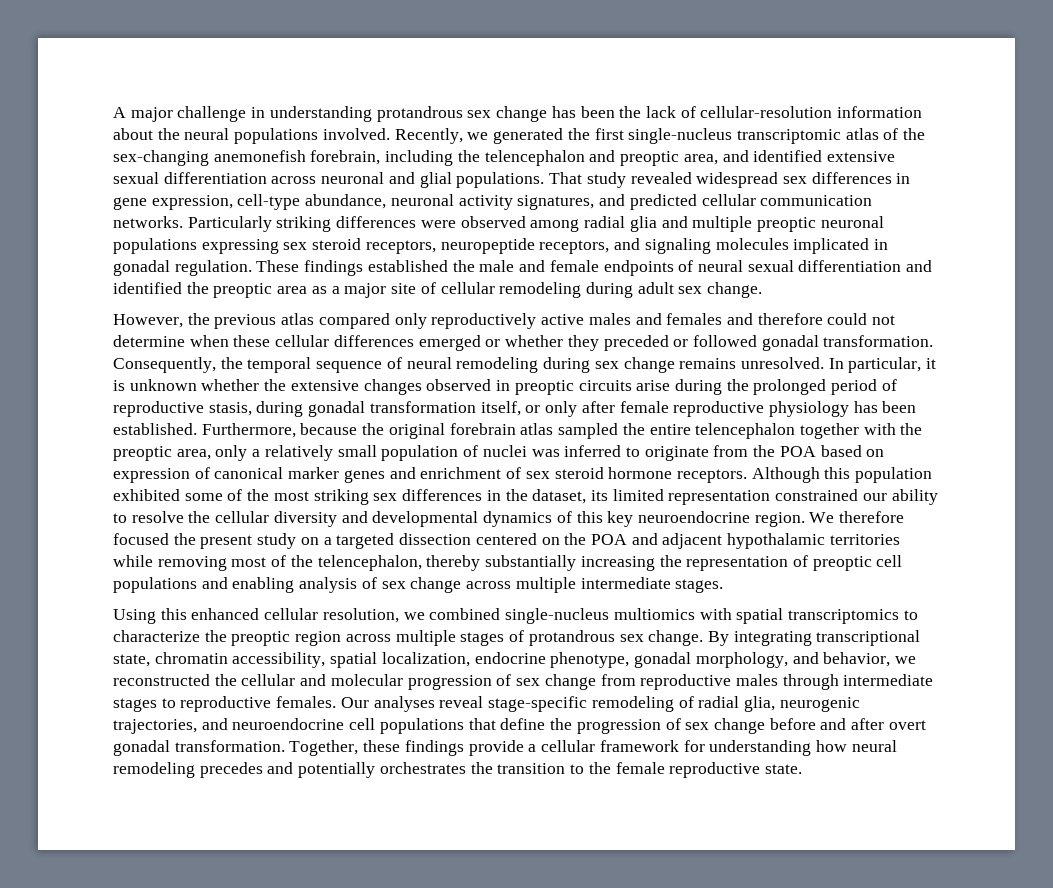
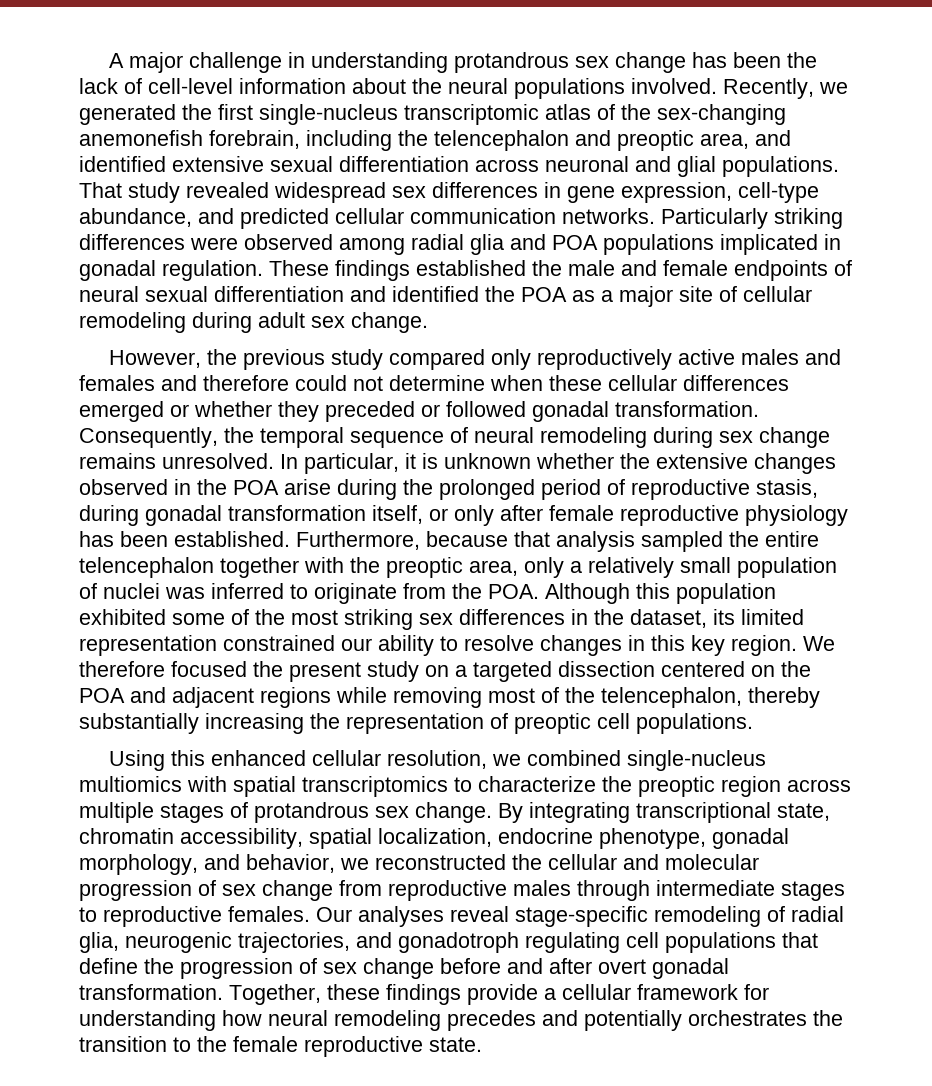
[700,106,833,118] cellular-resolution -> [148,78,233,94] cell-level
[390,194,595,210] neuronal activity signatures, -> (192, 217) none
[692,216,884,232] [113,238,789,254] multiple preoptic neuronal populations expressing sex steroid receptors, neuropeptide receptors, and signaling molecules -> [552,234,714,255] POA populations
[213,283,308,298] preoptic area -> [521,287,567,302] POA
[281,313,315,325] atlas -> [330,349,383,370] study
[514,380,632,395] preoptic circuits -> [197,479,279,495] the POA
[362,423,554,439] the original forebrain atlas -> [514,531,635,552] that analysis
[779,445,885,457] [113,467,747,483] POA based on expression of canonical marker genes and enrichment of sex steroid hormone receptors. -> [488,584,539,599] POA.
[188,511,572,527] the cellular diversity and developmental dynamics of -> [540,635,645,656] changes in
[637,511,750,523] neuroendocrine -> (725, 645) none
[727,533,900,549] hypothalamic territories -> [260,687,331,708] regions
[113,577,724,593] populations and enabling analysis of sex change across multiple intermediate stages. -> [636,713,753,734] populations.
[232,718,345,730] neuroendocrine -> [398,932,620,953] gonadotroph regulating

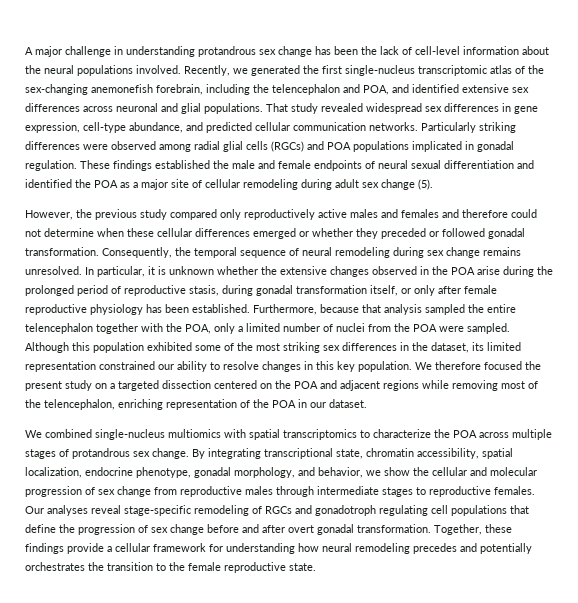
[617,130,749,151] preoptic area, -> [363,85,389,95] POA,
[270,156,469,172] sexual differentiation -> [512,87,529,93] [25,103,80,112] sex differences
[470,234,504,255] glia -> [223,141,304,152] glial cells (RGCs)
[351,312,428,333] change. -> [381,179,433,190] change (5).
[386,557,837,578] [79,583,539,604] preoptic area, only a relatively small population of nuclei was inferred to originate from the POA. -> [185,323,510,334] POA, only a limited number of nuclei from the POA were sampled.
[731,635,797,656] region. -> [358,361,412,372] population.
[748,687,820,708] [79,713,753,734] [108,750,521,771] thereby substantially increasing the representation of preoptic cell populations. // Using this enhanced cellular resolution, we -> [118,399,367,410] [25,430,42,438] enriching representation of the POA in our dataset. // We
[638,776,781,797] preoptic region -> [453,430,477,438] POA
[375,854,506,870] reconstructed -> [384,467,410,476] show
[791,906,844,922] [79,932,350,953] radial glia, neurogenic trajectories, -> [265,506,292,514] RGCs

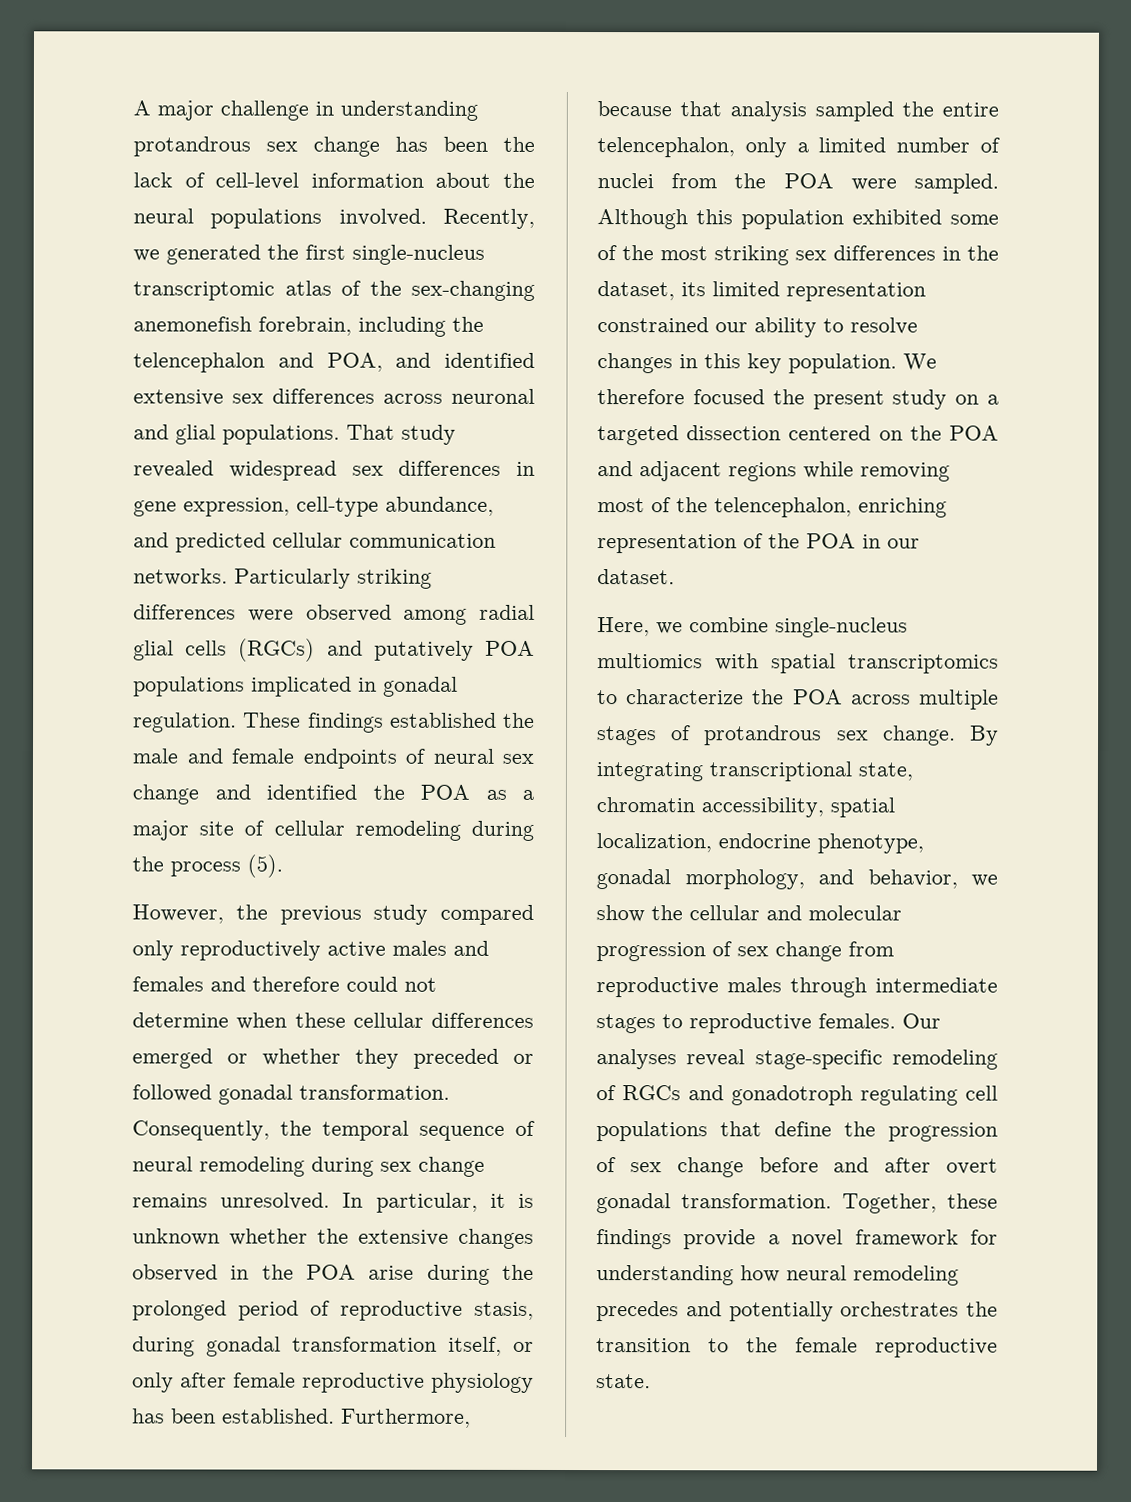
(324, 145) none -> [373,640,474,661] putatively
[411,160,514,169] sexual differentiation -> [502,753,534,764] [132,784,199,805] sex change
[335,179,415,190] adult sex change -> [132,856,241,877] the process
[25,323,211,334] telencephalon together with the POA, -> [597,137,735,158] telencephalon,
[25,429,92,438] We combined -> [597,617,769,637] Here, we combine
[115,543,150,552] cellular -> [791,1229,844,1247] novel

